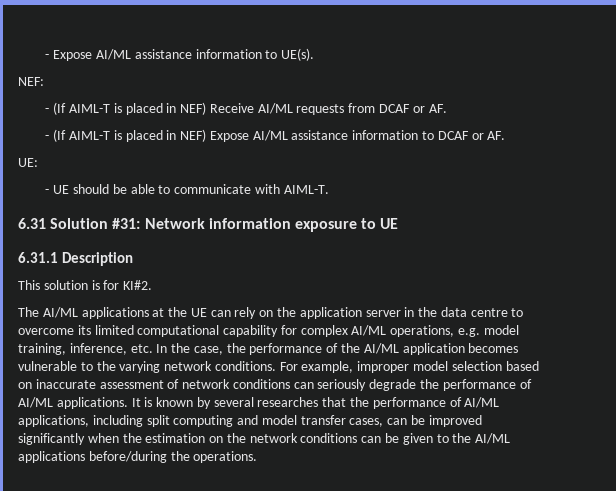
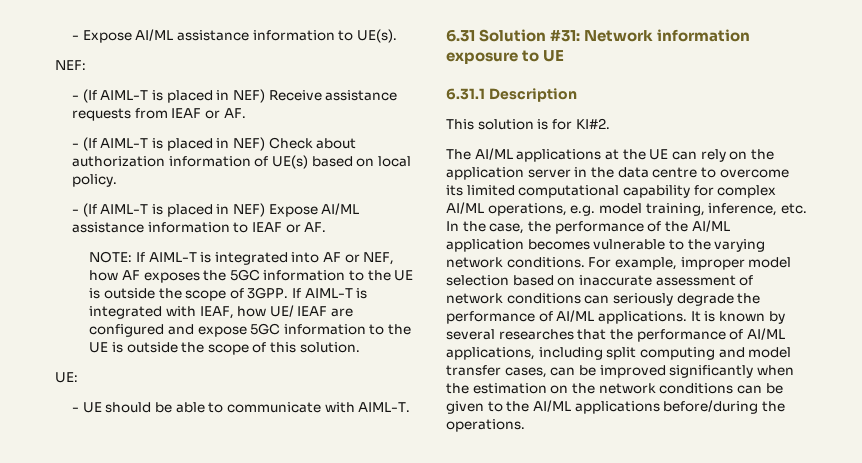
[257,103,293,114] AI/ML -> [325,90,398,101] assistance
[379,104,447,113] DCAF or AF. -> [171,108,246,119] [72,137,357,151] [72,155,411,169] [72,174,118,187] IEAF or AF. // - (If AIML-T is placed in NEF) Check about authorization information of UE(s) based on local policy.
[437,131,506,140] DCAF or AF. -> [252,222,327,233] [89,251,395,265] [89,269,414,283] [89,287,368,301] [89,305,354,319] [89,323,412,337] [89,342,360,355] IEAF or AF. // NOTE: If AIML-T is integrated into AF or NEF, how AF exposes the 5GC information to the UE is outside the scope of 3GPP. If AIML-T is integrated with IEAF, how UE/ IEAF are configured and expose 5GC information to the UE is outside the scope of this solution.

